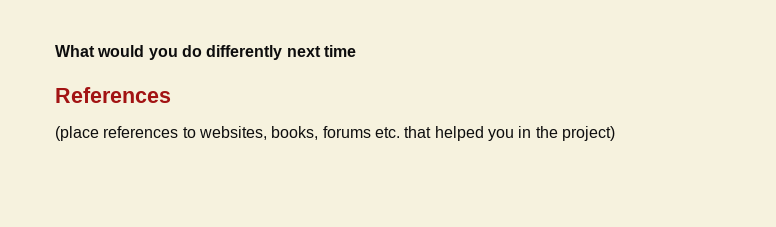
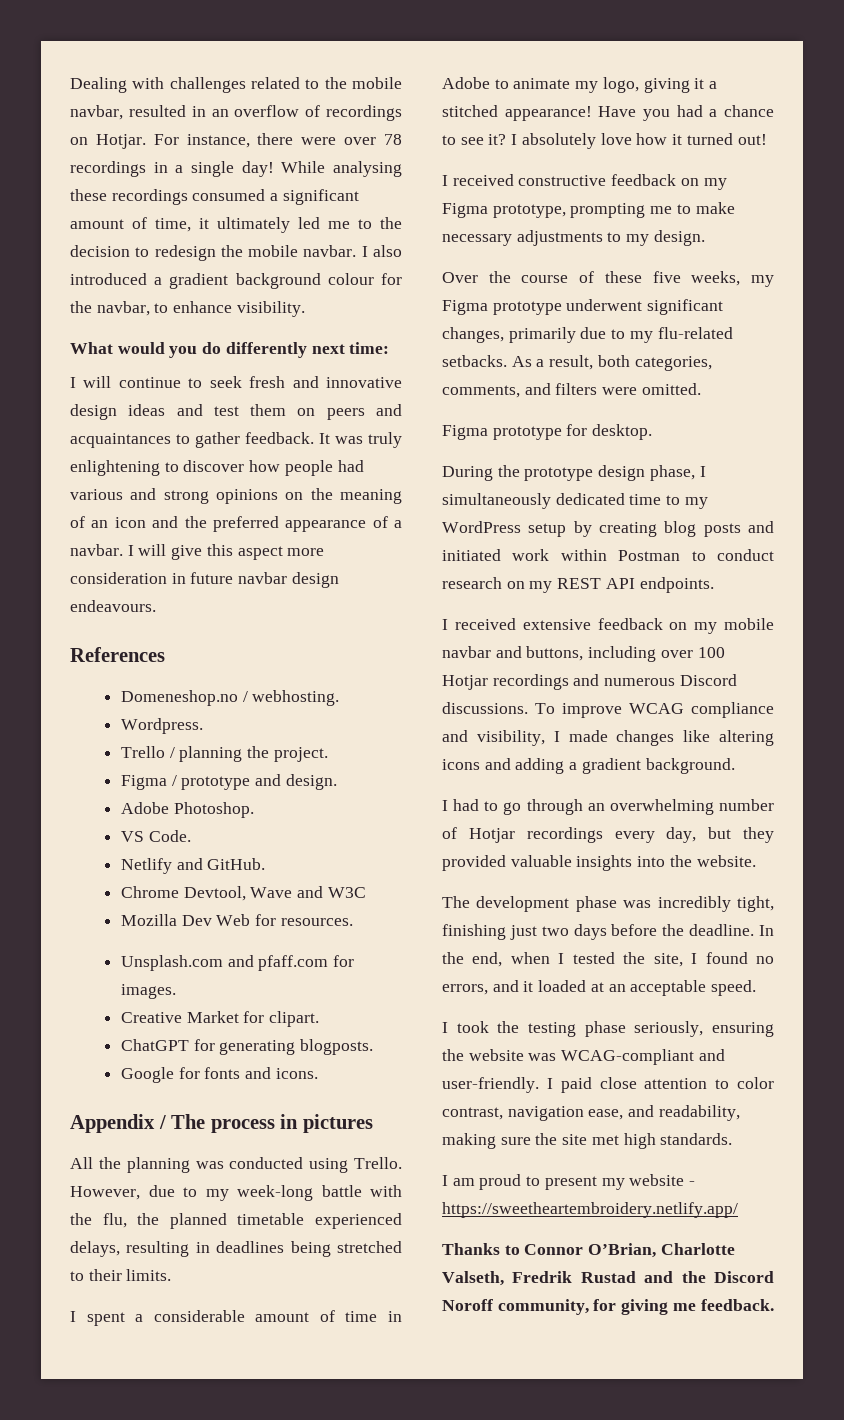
(55, 51) none -> [70,77,402,93] [70,105,402,121] [70,133,402,149] [70,161,402,177] [70,189,359,205] [70,217,402,233] [70,245,402,261] [70,273,402,289] [70,301,305,317] Dealing with challenges related to the mobile navbar, resulted in an overflow of recordings on Hotjar. For instance, there were over 78 recordings in a single day! While analysing these recordings consumed a significant amount of time, it ultimately led me to the decision to redesign the mobile navbar. I also introduced a gradient background colour for the navbar, to enhance visibility. //
[323,45,356,57] [55,87,171,103] [55,126,615,141] time // References // (place references to websites, books, forums etc. that helped you in the project) -> [349,342,390,354] [70,376,403,388] [70,404,402,420] [70,432,402,448] [70,460,364,476] [70,488,402,504] [70,516,402,532] [70,544,325,560] [70,572,339,588] [70,600,156,612] [70,647,165,662] [120,690,340,706] [120,718,203,734] [120,746,328,762] [120,774,337,790] [120,802,254,818] [120,830,191,842] [120,858,266,874] [120,886,366,901] [120,914,353,926] [120,955,355,971] [120,984,176,999] [120,1011,320,1027] [120,1039,374,1055] [120,1067,318,1083] [70,1114,373,1133] [70,1157,402,1173] [70,1185,402,1201] [70,1213,402,1229] [70,1241,402,1257] [70,1269,172,1281] [70,1310,402,1326] [442,77,718,93] [442,105,774,121] [442,133,767,149] [442,174,727,190] [442,202,735,218] [442,230,705,246] [442,271,774,287] [442,299,724,315] [442,327,733,343] [442,355,712,371] [442,383,701,398] [442,424,653,440] [442,465,706,481] [442,493,708,509] [442,521,774,537] [442,549,774,561] [442,577,714,593] [442,618,774,634] [442,646,725,662] [442,674,737,690] [442,702,774,718] [442,730,774,746] [442,758,735,774] [442,799,774,815] [442,827,774,843] [442,855,756,871] [442,896,774,912] [442,924,774,940] [442,952,774,967] [442,980,757,996] [442,1021,774,1037] [442,1049,725,1065] [442,1077,774,1093] [442,1105,740,1121] [442,1133,733,1149] [442,1174,696,1190] [442,1202,738,1218] [442,1243,735,1258] [442,1271,774,1286] [442,1299,774,1315] time: // I will continue to seek fresh and innovative design ideas and test them on peers and acquaintances to gather feedback. It was truly enlightening to discover how people had various and strong opinions on the meaning of an icon and the preferred appearance of a navbar. I will give this aspect more consideration in future navbar design endeavours. // References // Domeneshop.no / webhosting. // Wordpress. // Trello / planning the project. // Figma / prototype and design. // Adobe Photoshop. // VS Code. // Netlify and GitHub. // Chrome Devtool, Wave and W3C // Mozilla Dev Web for resources. // Unsplash.com and pfaff.com for images. // Creative Market for clipart. // ChatGPT for generating blogposts. // Google for fonts and icons. // Appendix / The process in pictures // All the planning was conducted using Trello. However, due to my week-long battle with the flu, the planned timetable experienced delays, resulting in deadlines being stretched to their limits. // I spent a considerable amount of time in Adobe to animate my logo, giving it a stitched appearance! Have you had a chance to see it? I absolutely love how it turned out! // I received constructive feedback on my Figma prototype, prompting me to make necessary adjustments to my design. // Over the course of these five weeks, my Figma prototype underwent significant changes, primarily due to my flu-related setbacks. As a result, both categories, comments, and filters were omitted. // Figma prototype for desktop. // During the prototype design phase, I simultaneously dedicated time to my WordPress setup by creating blog posts and initiated work within Postman to conduct research on my REST API endpoints. // I received extensive feedback on my mobile navbar and buttons, including over 100 Hotjar recordings and numerous Discord discussions. To improve WCAG compliance and visibility, I made changes like altering icons and adding a gradient background. // I had to go through an overwhelming number of Hotjar recordings every day, but they provided valuable insights into the website. // The development phase was incredibly tight, finishing just two days before the deadline. In the end, when I tested the site, I found no errors, and it loaded at an acceptable speed. // I took the testing phase seriously, ensuring the website was WCAG-compliant and user-friendly. I paid close attention to color contrast, navigation ease, and readability, making sure the site met high standards. // I am proud to present my website - https://sweetheartembroidery.netlify.app/ // Thanks to Connor O’Brian, Charlotte Valseth, Fredrik Rustad and the Discord Noroff community, for giving me feedback.

